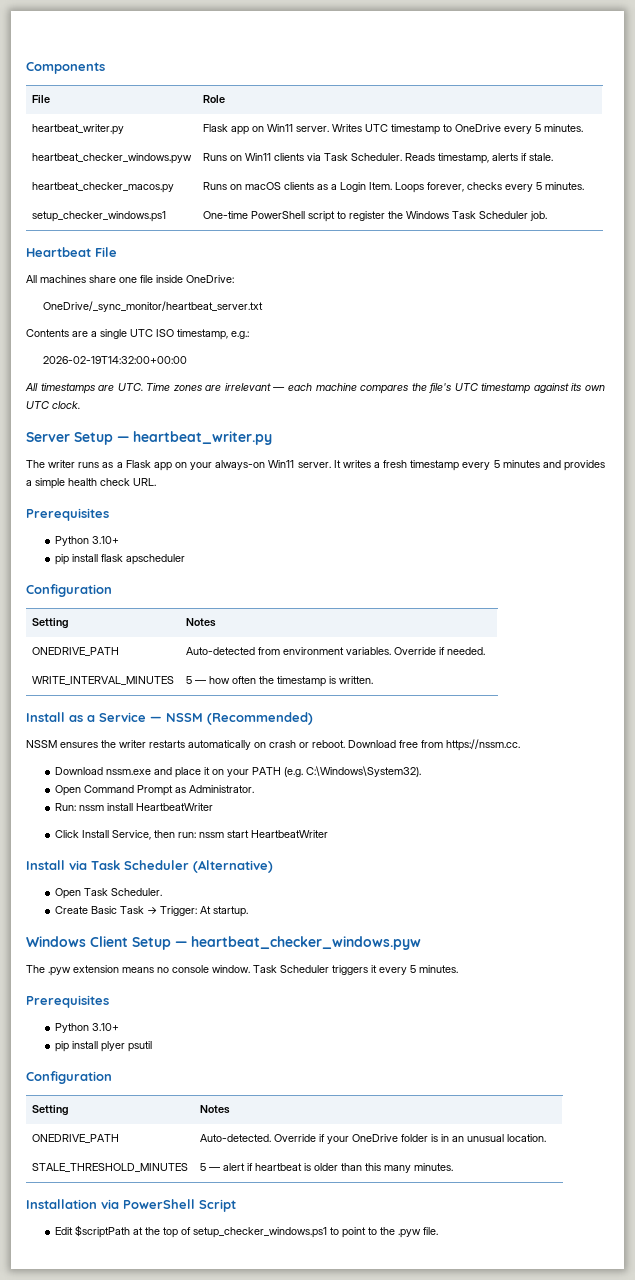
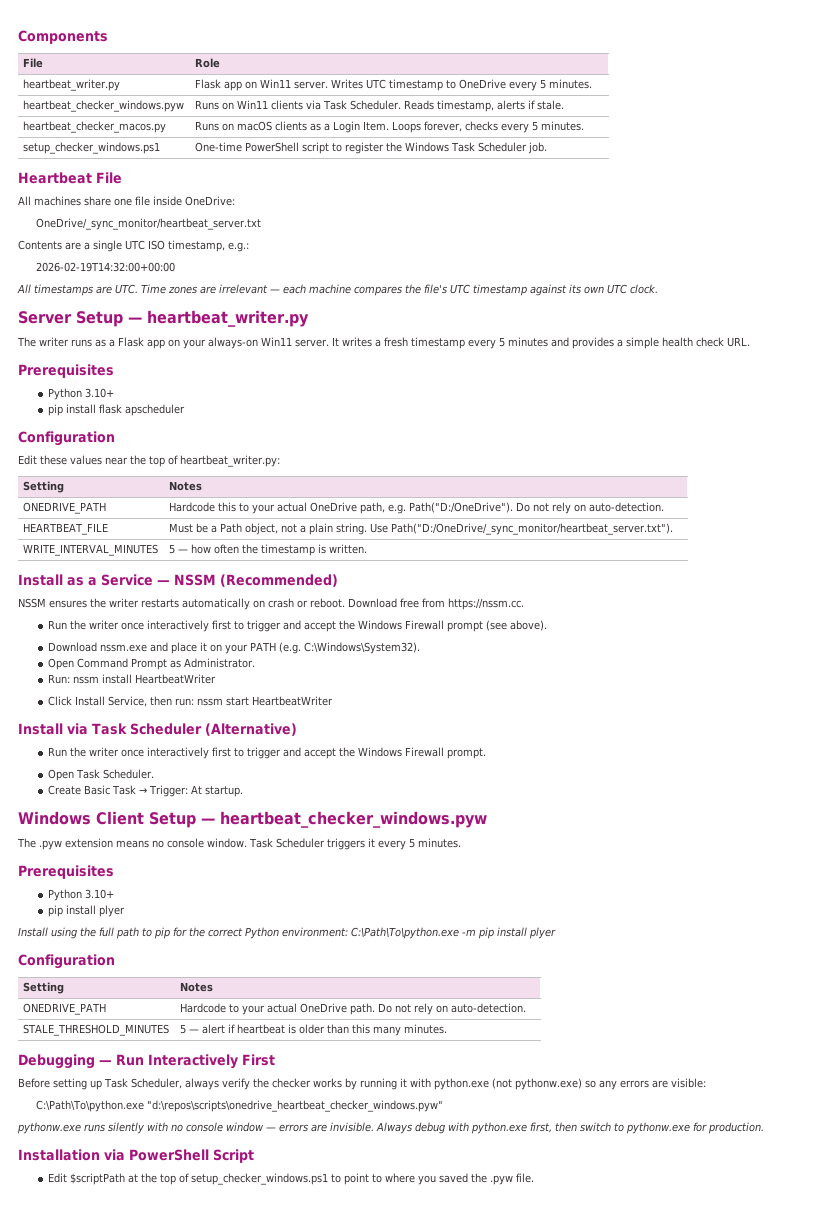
[31,618,68,629] [185,618,216,627] [31,647,119,656] [185,647,485,655] // Setting | Notes // ONEDRIVE_PATH | Auto-detected from environment variables. Override if needed. -> [18,455,280,467] [23,481,65,493] [169,481,203,491] [23,502,107,514] [169,502,665,514] [23,523,109,535] [169,523,674,535] // Edit these values near the top of heartbeat_writer.py: // Setting | Notes // ONEDRIVE_PATH | Hardcode this to your actual OneDrive path, e.g. Path("D:/OneDrive"). Do not rely on auto-detection. // HEARTBEAT_FILE | Must be a Path object, not a plain string. Use Path("D:/OneDrive/_sync_monitor/heartbeat_server.txt").
(520, 745) none -> [48,620,548,632] // Run the writer once interactively first to trigger and accept the Windows Firewall prompt (see above).
(273, 866) none -> [48,747,487,759] // Run the writer once interactively first to trigger and accept the Windows Firewall prompt.
[128,1041,153,1052] [26,1071,112,1084] [31,1105,68,1116] [199,1105,230,1114] [31,1134,119,1143] [199,1134,546,1144] psutil // Configuration // Setting | Notes // ONEDRIVE_PATH | Auto-detected. Override if your OneDrive folder is in an unusual location. -> [18,927,556,939] [18,954,115,969] [23,982,65,994] [180,982,214,992] [23,1003,107,1015] [180,1003,527,1015] // Install using the full path to pip for the correct Python environment: C:\Path\To\python.exe -m pip install plyer // Configuration // Setting | Notes // ONEDRIVE_PATH | Hardcode to your actual OneDrive path. Do not rely on auto-detection.
(453, 1167) none -> [18,1054,275,1069] [18,1078,706,1090] [36,1100,444,1112] [17,1122,764,1134] // Debugging — Run Interactively First // Before setting up Task Scheduler, always verify the checker works by running it with python.exe (not pythonw.exe) so any errors are visible: // C:\Path\To\python.exe "d:\repos\scripts\onedrive_heartbeat_checker_windows.pyw" // pythonw.exe runs silently with no console window — errors are invisible. Always debug with python.exe first, then switch to pythonw.exe for production.
(378, 1231) none -> [385,1173,469,1185] where you saved

